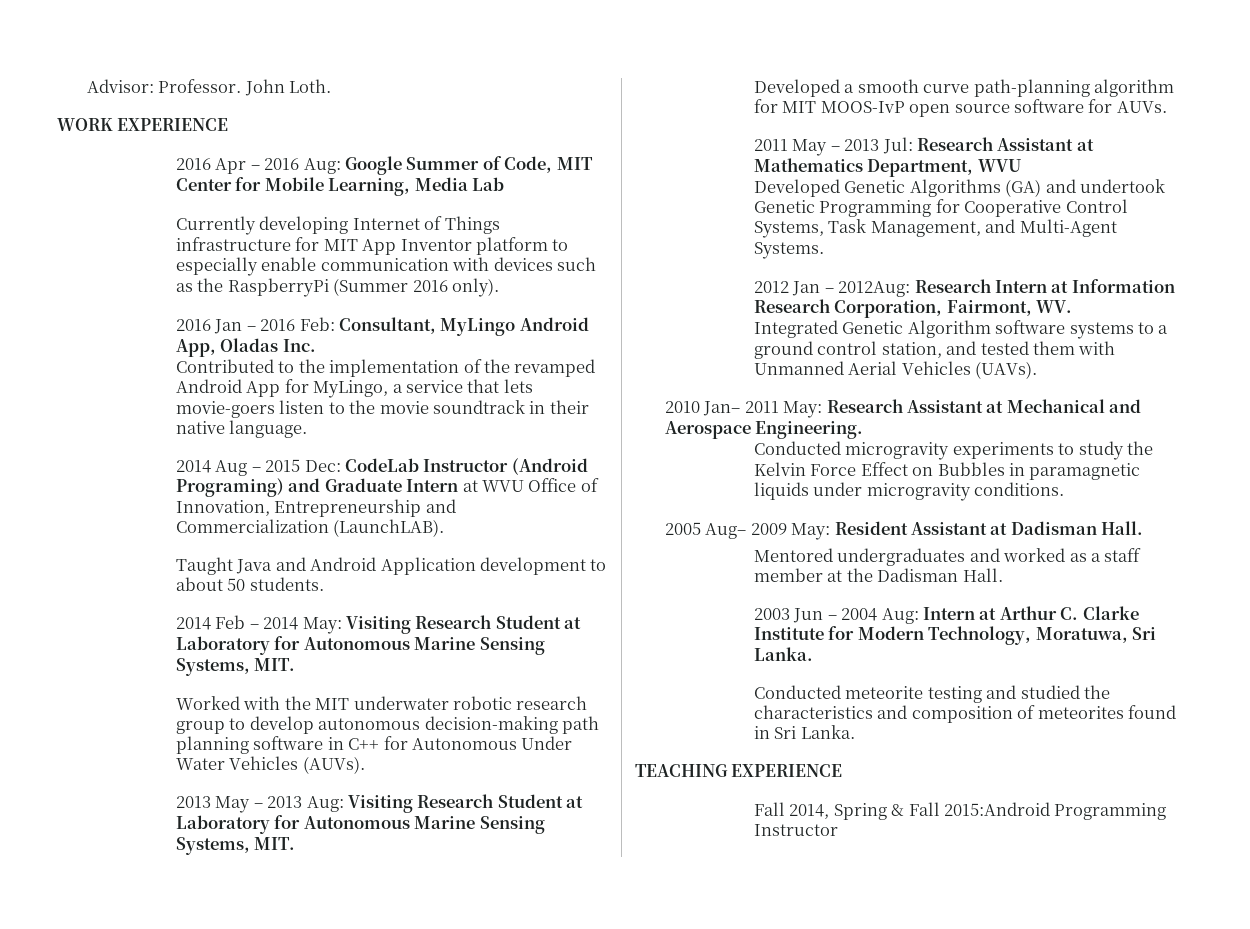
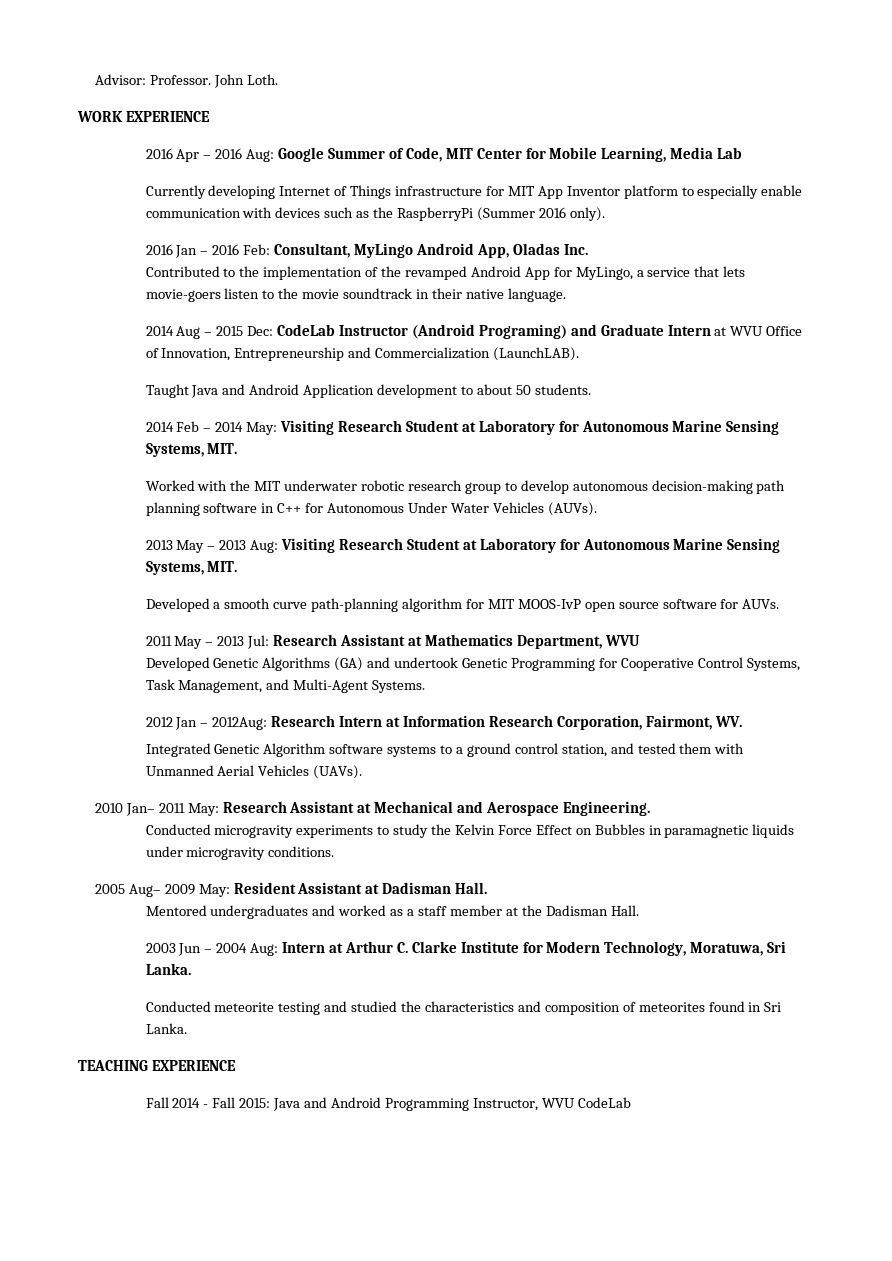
[789,802,1167,820] [753,824,838,836] 2014, Spring & Fall 2015:Android Programming Instructor -> [172,1097,631,1111] 2014 - Fall 2015: Java and Android Programming Instructor, WVU CodeLab

